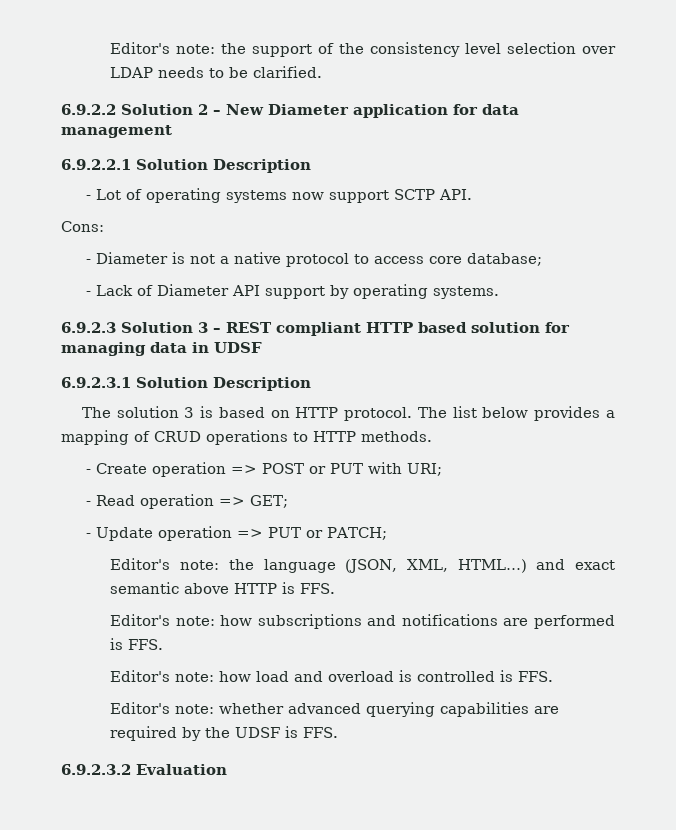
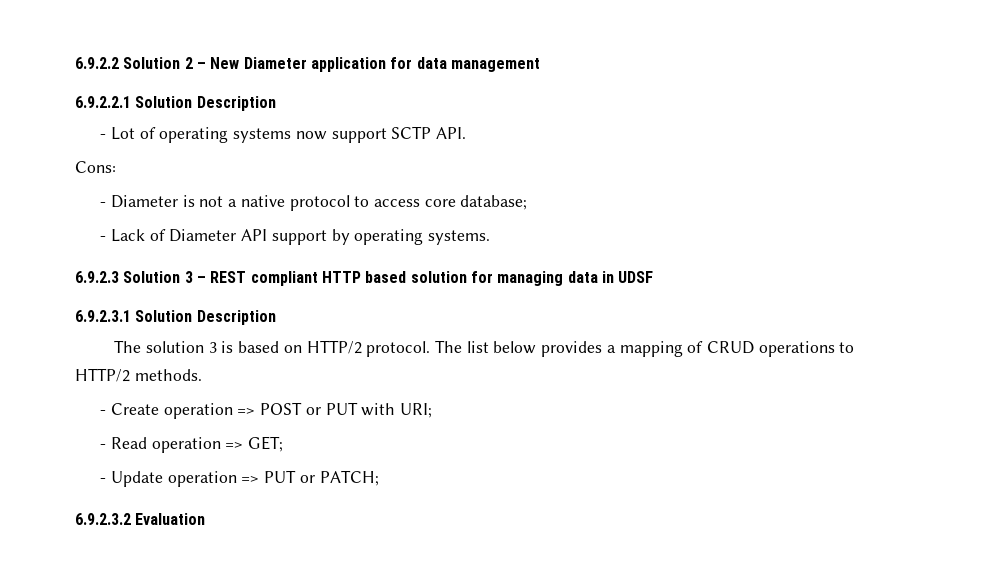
[110,42,616,57] [110,66,323,78] Editor's note: the support of the consistency level selection over LDAP needs to be clarified. // -> (75, 63) none
[295,407,339,418] HTTP -> [306,340,362,354] HTTP/2
[313,431,356,442] HTTP -> [75,368,130,382] HTTP/2
[110,558,615,573] [110,582,336,594] [110,614,616,629] [110,638,164,650] [110,670,554,682] [110,702,560,717] [110,726,339,741] // Editor's note: the language (JSON, XML, HTML…) and exact semantic above HTTP is FFS. // Editor's note: how subscriptions and notifications are performed is FFS. // Editor's note: how load and overload is controlled is FFS. // Editor's note: whether advanced querying capabilities are required by the UDSF is FFS. -> (379, 478) none

